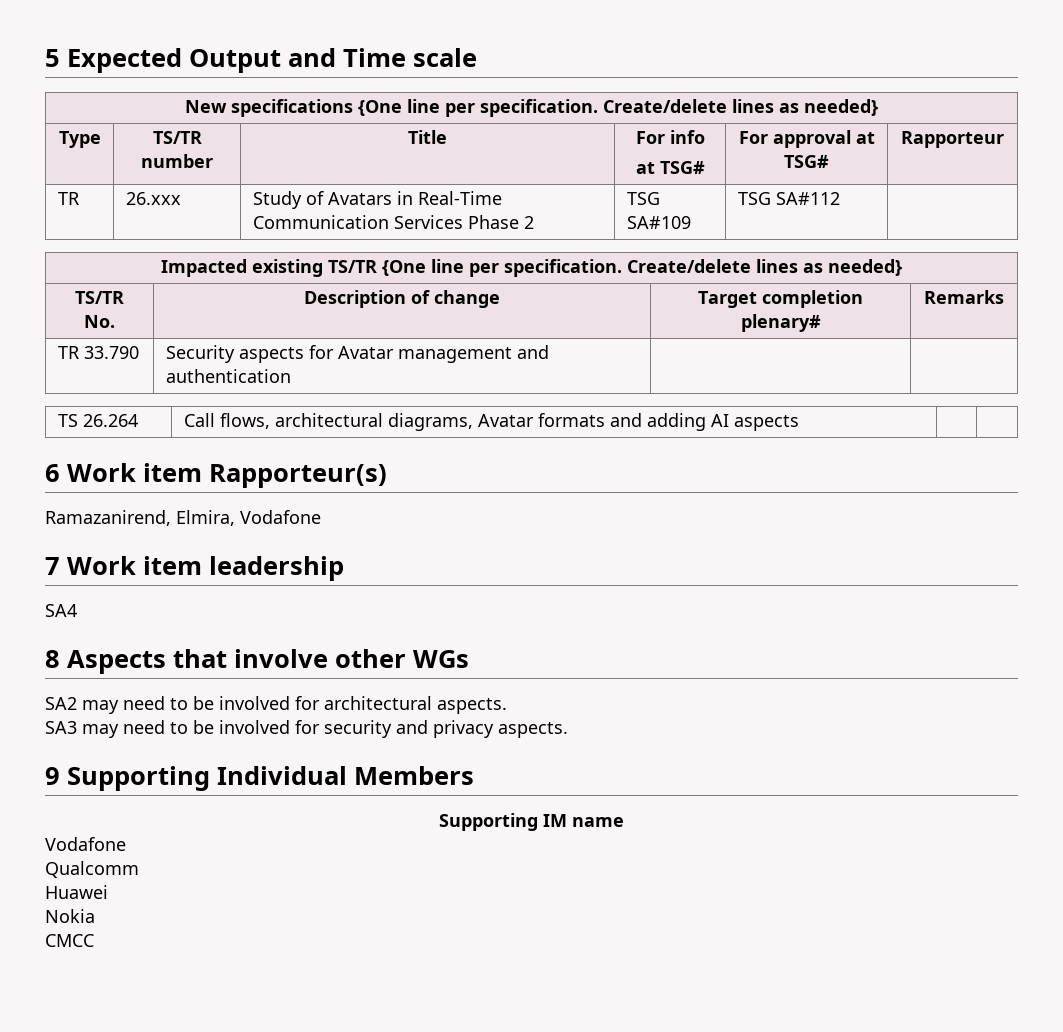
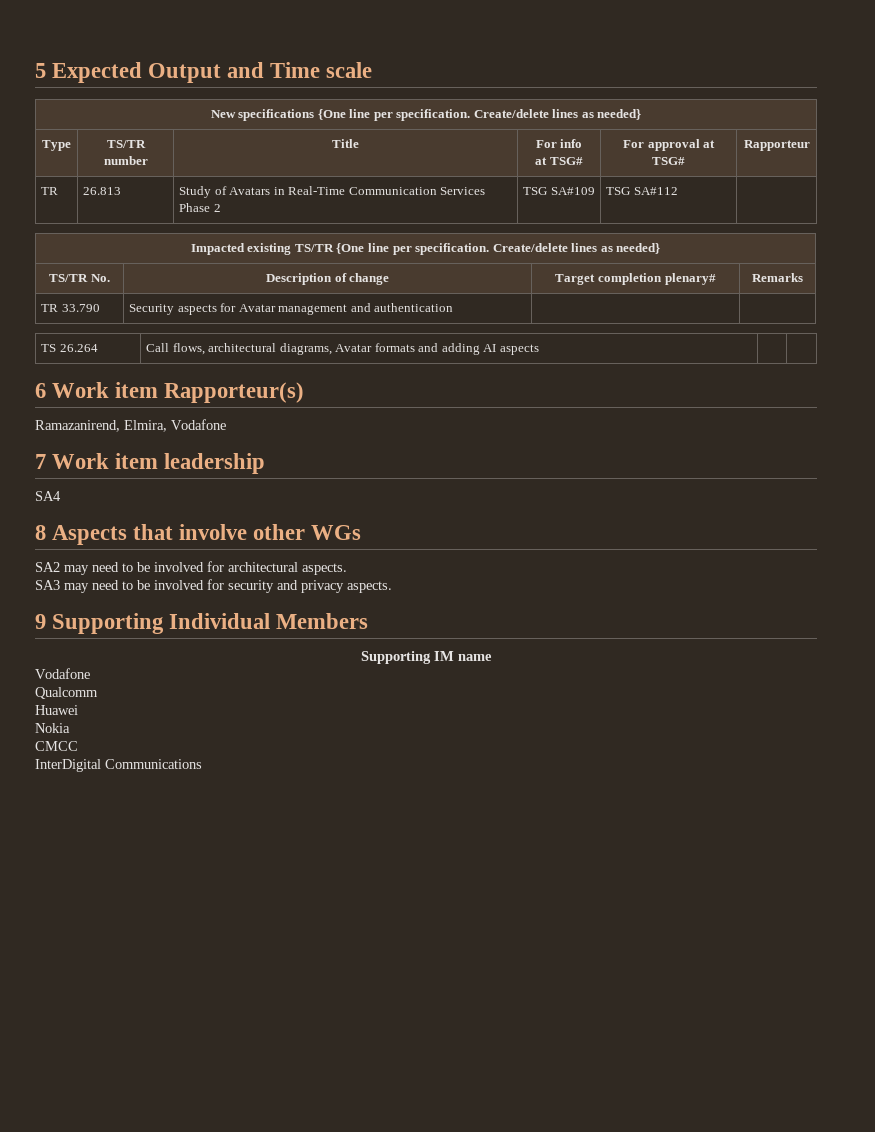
[125,192,181,205] 26.xxx -> [83,187,122,195] 26.813
(94, 940) none -> [35,759,202,772] // InterDigital Communications

